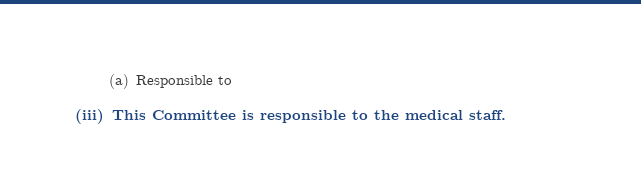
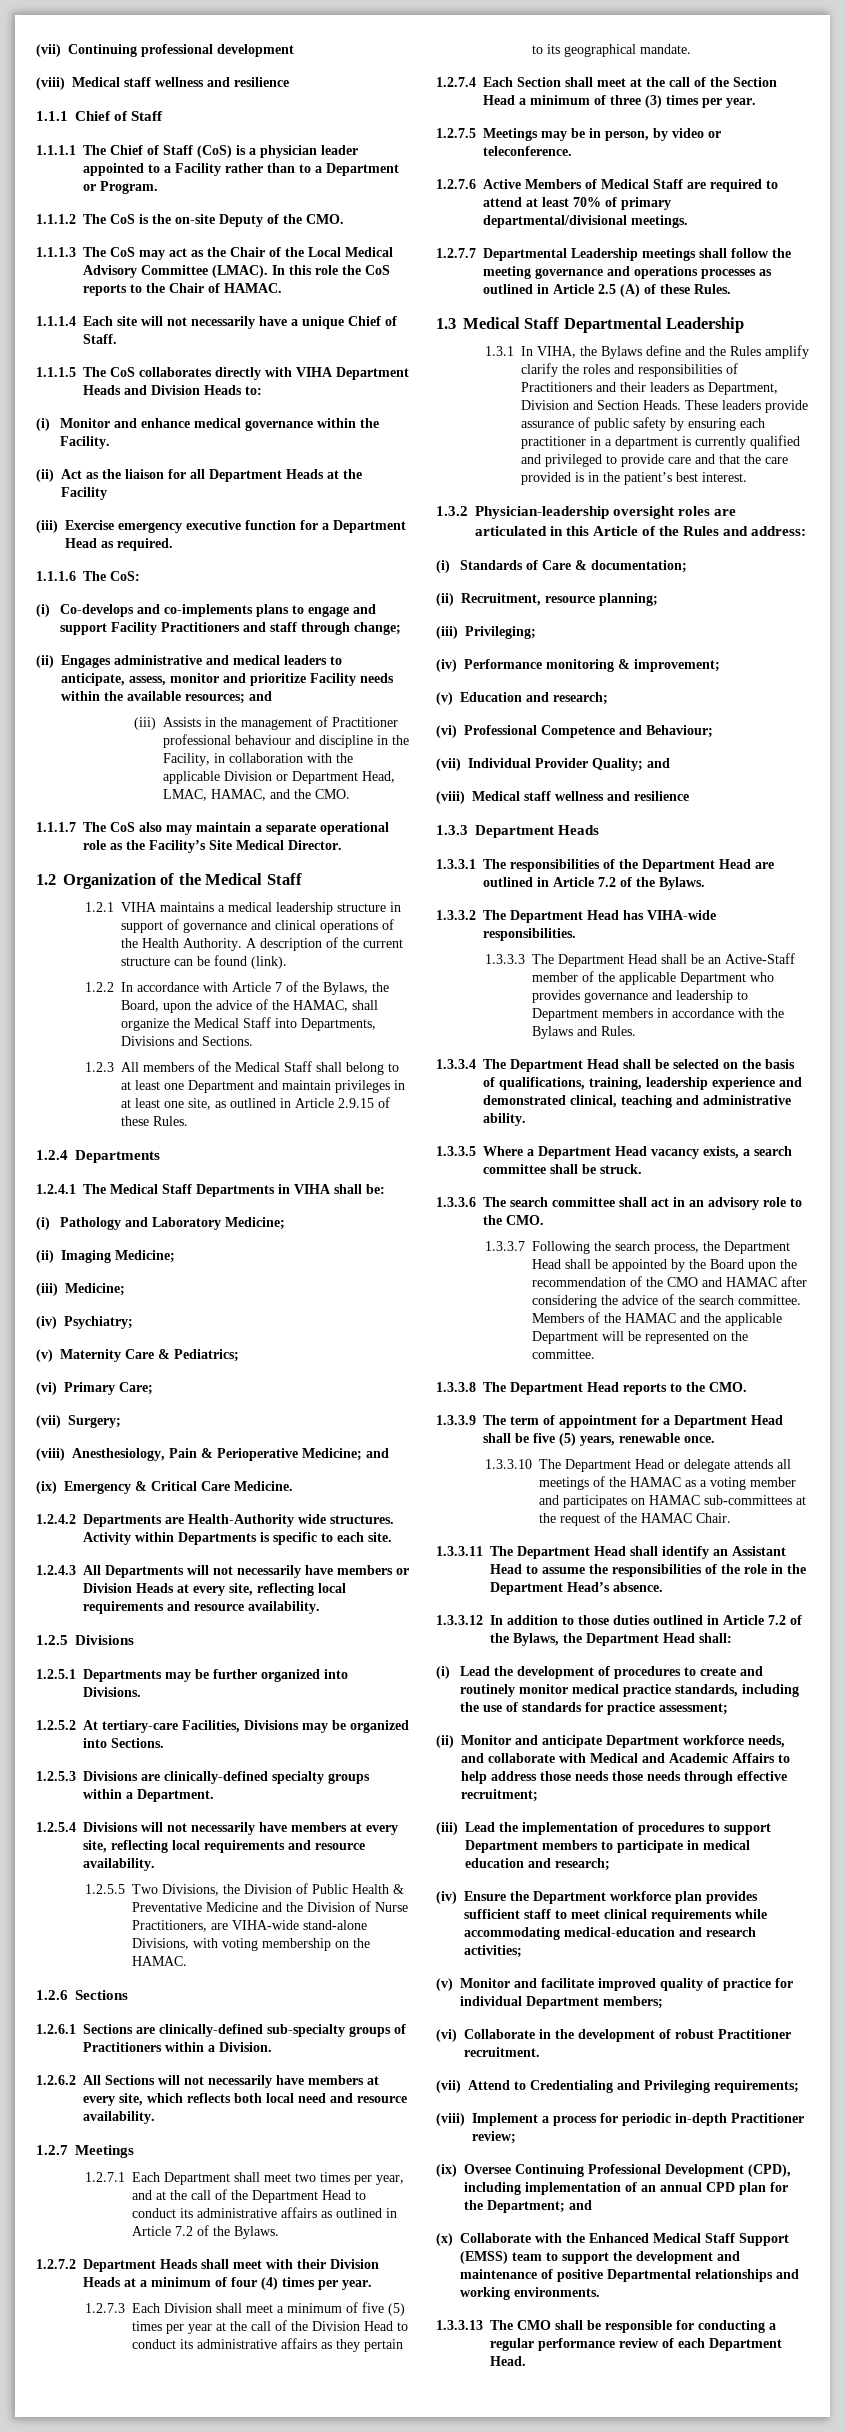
[108,74,233,89] [75,109,506,124] (a) Responsible to // (iii) This Committee is responsible to the medical staff. -> [36,44,294,57] [36,77,289,90] [36,111,164,121] [36,145,358,158] [83,163,399,176] [83,181,158,194] [36,214,344,227] [36,247,393,260] [83,265,390,278] [83,283,282,296] [36,316,397,329] [83,334,117,344] [36,367,409,380] [83,385,262,395] [36,418,380,431] [60,436,111,449] [36,469,362,482] [61,487,107,500] [36,520,406,533] [65,538,173,551] [36,571,140,581] [36,604,377,617] [60,622,402,635] [36,655,342,668] [61,673,394,686] [61,691,272,704] [133,716,398,730] [162,734,409,748] [162,753,353,766] [162,771,395,784] [162,789,350,801] [36,822,389,835] [83,840,342,853] [36,873,302,889] [84,902,401,915] [120,919,394,933] [120,937,403,951] [120,955,287,969] [84,981,389,995] [120,999,378,1013] [120,1017,376,1031] [120,1036,253,1046] [84,1061,399,1075] [120,1080,405,1093] [120,1097,390,1110] [120,1116,188,1126] [36,1150,160,1163] [36,1184,385,1197] [36,1217,286,1230] [36,1250,175,1263] [36,1283,125,1296] [36,1316,133,1329] [36,1349,240,1362] [36,1382,153,1395] [36,1415,121,1428] [36,1448,389,1461] [36,1481,293,1494] [36,1514,394,1527] [83,1532,392,1545] [36,1565,409,1578] [83,1583,346,1596] [83,1601,320,1614] [36,1635,134,1645] [36,1669,348,1682] [83,1687,141,1697] [36,1720,409,1733] [83,1738,164,1748] [36,1771,370,1784] [83,1789,214,1802] [36,1822,398,1835] [83,1840,365,1853] [83,1858,155,1871] [84,1883,404,1896] [131,1901,408,1912] [131,1920,367,1932] [131,1938,370,1951] [131,1956,187,1966] [36,1990,128,2000] [36,2024,406,2037] [83,2042,272,2052] [36,2075,379,2088] [83,2093,407,2106] [83,2111,155,2124] [36,2145,134,2158] [84,2172,404,2185] [131,2189,366,2203] [131,2207,397,2218] [131,2225,279,2239] [36,2259,379,2272] [83,2277,372,2290] [84,2302,405,2316] [131,2320,408,2334] [131,2338,403,2352] [531,44,691,57] [436,77,777,87] [483,95,756,108] [436,128,721,141] [483,146,572,156] [436,179,778,192] [483,197,671,210] [483,215,688,228] [436,248,791,261] [483,266,772,279] [483,284,731,297] [436,317,745,333] [484,345,809,359] [520,363,738,377] [520,382,778,395] [520,400,808,413] [520,417,765,431] [520,435,800,449] [520,454,788,467] [520,472,747,485] [436,506,737,519] [475,526,807,536] [436,560,688,573] [436,593,658,606] [436,626,536,639] [436,659,720,672] [436,692,609,705] [436,725,713,738] [436,758,670,771] [436,791,689,804] [436,825,600,838] [436,859,774,872] [483,877,705,890] [436,910,716,923] [483,928,576,941] [484,953,795,967] [531,971,774,985] [531,990,748,1003] [531,1008,784,1021] [531,1026,636,1039] [436,1059,795,1072] [483,1077,802,1090] [483,1095,791,1108] [483,1113,526,1126] [436,1146,792,1159] [483,1164,642,1174] [436,1197,802,1210] [483,1215,544,1225] [484,1241,790,1254] [531,1259,797,1272] [531,1276,807,1287] [531,1294,801,1308] [531,1312,782,1326] [531,1331,748,1344] [531,1349,595,1359] [436,1382,747,1395] [436,1415,783,1428] [483,1433,715,1446] [484,1459,791,1472] [538,1476,796,1490] [538,1495,806,1508] [538,1512,731,1526] [436,1546,786,1559] [490,1564,806,1577] [490,1582,663,1595] [436,1615,802,1625] [490,1633,732,1646] [436,1666,764,1679] [460,1684,800,1697] [460,1702,729,1715] [436,1735,785,1748] [461,1753,790,1763] [461,1771,787,1784] [461,1789,538,1802] [436,1822,771,1835] [465,1840,750,1853] [465,1858,610,1871] [436,1891,758,1904] [464,1909,767,1922] [464,1927,756,1940] [464,1945,522,1958] [436,1978,794,1991] [460,1996,664,2009] [436,2029,791,2042] [464,2047,540,2057] [436,2080,799,2093] [436,2113,804,2126] [472,2131,516,2144] [436,2164,791,2177] [464,2182,788,2195] [464,2200,592,2213] [436,2233,790,2246] [460,2251,741,2264] [460,2269,800,2282] [460,2287,601,2300] [436,2320,776,2333] [490,2338,782,2351] [490,2356,526,2366] (vii) Continuing professional development // (viii) Medical staff wellness and resilience // 1.1.1 Chief of Staff // 1.1.1.1 The Chief of Staff (CoS) is a physician leader appointed to a Facility rather than to a Department or Program. // 1.1.1.2 The CoS is the on-site Deputy of the CMO. // 1.1.1.3 The CoS may act as the Chair of the Local Medical Advisory Committee (LMAC). In this role the CoS reports to the Chair of HAMAC. // 1.1.1.4 Each site will not necessarily have a unique Chief of Staff. // 1.1.1.5 The CoS collaborates directly with VIHA Department Heads and Division Heads to: // (i) Monitor and enhance medical governance within the Facility. // (ii) Act as the liaison for all Department Heads at the Facility // (iii) Exercise emergency executive function for a Department Head as required. // 1.1.1.6 The CoS: // (i) Co-develops and co-implements plans to engage and support Facility Practitioners and staff through change; // (ii) Engages administrative and medical leaders to anticipate, assess, monitor and prioritize Facility needs within the available resources; and // (iii) Assists in the management of Practitioner professional behaviour and discipline in the Facility, in collaboration with the applicable Division or Department Head, LMAC, HAMAC, and the CMO. // 1.1.1.7 The CoS also may maintain a separate operational role as the Facility’s Site Medical Director. // 1.2 Organization of the Medical Staff // 1.2.1 VIHA maintains a medical leadership structure in support of governance and clinical operations of the Health Authority. A description of the current structure can be found (link). // 1.2.2 In accordance with Article 7 of the Bylaws, the Board, upon the advice of the HAMAC, shall organize the Medical Staff into Departments, Divisions and Sections. // 1.2.3 All members of the Medical Staff shall belong to at least one Department and maintain privileges in at least one site, as outlined in Article 2.9.15 of these Rules. // 1.2.4 Departments // 1.2.4.1 The Medical Staff Departments in VIHA shall be: // (i) Pathology and Laboratory Medicine; // (ii) Imaging Medicine; // (iii) Medicine; // (iv) Psychiatry; // (v) Maternity Care & Pediatrics; // (vi) Primary Care; // (vii) Surgery; // (viii) Anesthesiology, Pain & Perioperative Medicine; and // (ix) Emergency & Critical Care Medicine. // 1.2.4.2 Departments are Health-Authority wide structures. Activity within Departments is specific to each site. // 1.2.4.3 All Departments will not necessarily have members or Division Heads at every site, reflecting local requirements and resource availability. // 1.2.5 Divisions // 1.2.5.1 Departments may be further organized into Divisions. // 1.2.5.2 At tertiary-care Facilities, Divisions may be organized into Sections. // 1.2.5.3 Divisions are clinically-defined specialty groups within a Department. // 1.2.5.4 Divisions will not necessarily have members at every site, reflecting local requirements and resource availability. // 1.2.5.5 Two Divisions, the Division of Public Health & Preventative Medicine and the Division of Nurse Practitioners, are VIHA-wide stand-alone Divisions, with voting membership on the HAMAC. // 1.2.6 Sections // 1.2.6.1 Sections are clinically-defined sub-specialty groups of Practitioners within a Division. // 1.2.6.2 All Sections will not necessarily have members at every site, which reflects both local need and resource availability. // 1.2.7 Meetings // 1.2.7.1 Each Department shall meet two times per year, and at the call of the Department Head to conduct its administrative affairs as outlined in Article 7.2 of the Bylaws. // 1.2.7.2 Department Heads shall meet with their Division Heads at a minimum of four (4) times per year. // 1.2.7.3 Each Division shall meet a minimum of five (5) times per year at the call of the Division Head to conduct its administrative affairs as they pertain to its geographical mandate. // 1.2.7.4 Each Section shall meet at the call of the Section Head a minimum of three (3) times per year. // 1.2.7.5 Meetings may be in person, by video or teleconference. // 1.2.7.6 Active Members of Medical Staff are required to attend at least 70% of primary departmental/divisional meetings. // 1.2.7.7 Departmental Leadership meetings shall follow the meeting governance and operations processes as outlined in Article 2.5 (A) of these Rules. // 1.3 Medical Staff Departmental Leadership // 1.3.1 In VIHA, the Bylaws define and the Rules amplify clarify the roles and responsibilities of Practitioners and their leaders as Department, Division and Section Heads. These leaders provide assurance of public safety by ensuring each practitioner in a department is currently qualified and privileged to provide care and that the care provided is in the patient’s best interest. // 1.3.2 Physician-leadership oversight roles are articulated in this Article of the Rules and address: // (i) Standards of Care & documentation; // (ii) Recruitment, resource planning; // (iii) Privileging; // (iv) Performance monitoring & improvement; // (v) Education and research; // (vi) Professional Competence and Behaviour; // (vii) Individual Provider Quality; and // (viii) Medical staff wellness and resilience // 1.3.3 Department Heads // 1.3.3.1 The responsibilities of the Department Head are outlined in Article 7.2 of the Bylaws. // 1.3.3.2 The Department Head has VIHA-wide responsibilities. // 1.3.3.3 The Department Head shall be an Active-Staff member of the applicable Department who provides governance and leadership to Department members in accordance with the Bylaws and Rules. // 1.3.3.4 The Department Head shall be selected on the basis of qualifications, training, leadership experience and demonstrated clinical, teaching and administrative ability. // 1.3.3.5 Where a Department Head vacancy exists, a search committee shall be struck. // 1.3.3.6 The search committee shall act in an advisory role to the CMO. // 1.3.3.7 Following the search process, the Department Head shall be appointed by the Board upon the recommendation of the CMO and HAMAC after considering the advice of the search committee. Members of the HAMAC and the applicable Department will be represented on the committee. // 1.3.3.8 The Department Head reports to the CMO. // 1.3.3.9 The term of appointment for a Department Head shall be five (5) years, renewable once. // 1.3.3.10 The Department Head or delegate attends all meetings of the HAMAC as a voting member and participates on HAMAC sub-committees at the request of the HAMAC Chair. // 1.3.3.11 The Department Head shall identify an Assistant Head to assume the responsibilities of the role in the Department Head’s absence. // 1.3.3.12 In addition to those duties outlined in Article 7.2 of the Bylaws, the Department Head shall: // (i) Lead the development of procedures to create and routinely monitor medical practice standards, including the use of standards for practice assessment; // (ii) Monitor and anticipate Department workforce needs, and collaborate with Medical and Academic Affairs to help address those needs those needs through effective recruitment; // (iii) Lead the implementation of procedures to support Department members to participate in medical education and research; // (iv) Ensure the Department workforce plan provides sufficient staff to meet clinical requirements while accommodating medical-education and research activities; // (v) Monitor and facilitate improved quality of practice for individual Department members; // (vi) Collaborate in the development of robust Practitioner recruitment. // (vii) Attend to Credentialing and Privileging requirements; // (viii) Implement a process for periodic in-depth Practitioner review; // (ix) Oversee Continuing Professional Development (CPD), including implementation of an annual CPD plan for the Department; and // (x) Collaborate with the Enhanced Medical Staff Support (EMSS) team to support the development and maintenance of positive Departmental relationships and working environments. // 1.3.3.13 The CMO shall be responsible for conducting a regular performance review of each Department Head.

